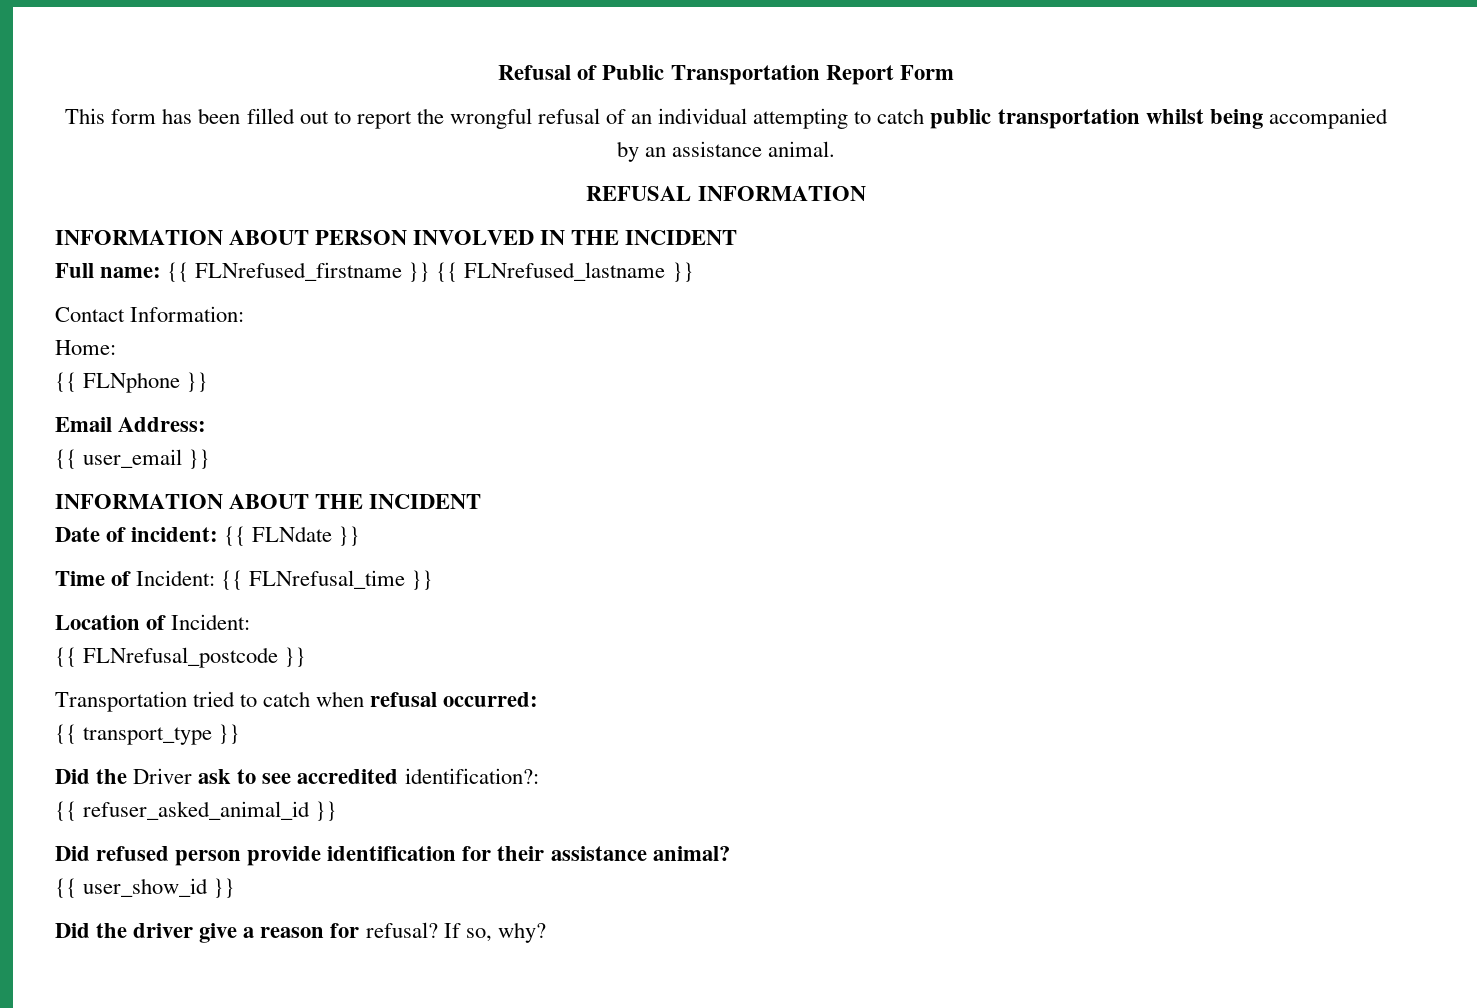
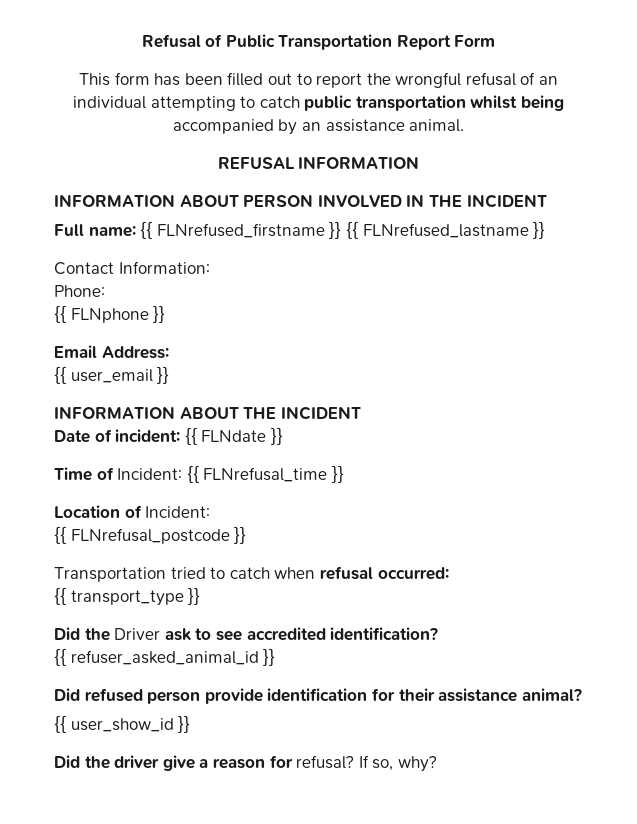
[55,340,116,355] Home: -> [54,285,105,297] Phone:
[404,768,539,784] identification?: -> [330,627,439,641] identification?

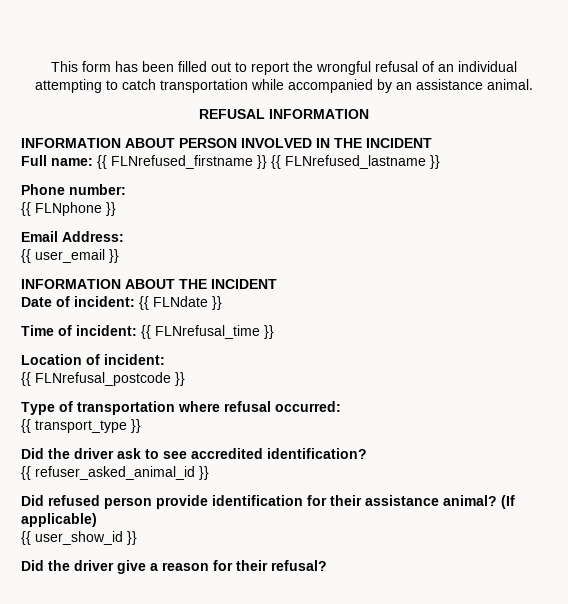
[141,34,496,50] Refusal of Public Transportation Report Form // -> (51, 66) none
[304,95,565,111] public transportation whilst being -> [160,79,284,93] transportation while
[54,261,210,275] [54,285,105,297] Contact Information: // Phone: -> [21,184,126,195] Phone number:
[117,468,183,480] Incident: -> [76,325,137,336] incident:
[145,506,211,518] Incident: -> [104,354,165,365] incident:
[54,567,316,582] Transportation tried to catch when -> [21,401,220,415] Type of transportation where
[114,628,161,640] Driver -> [74,448,114,459] driver
(582, 694) none -> [501,495,515,509] [21,513,97,527] (If applicable)
[296,755,437,772] refusal? If so, why? -> [236,560,327,571] their refusal?

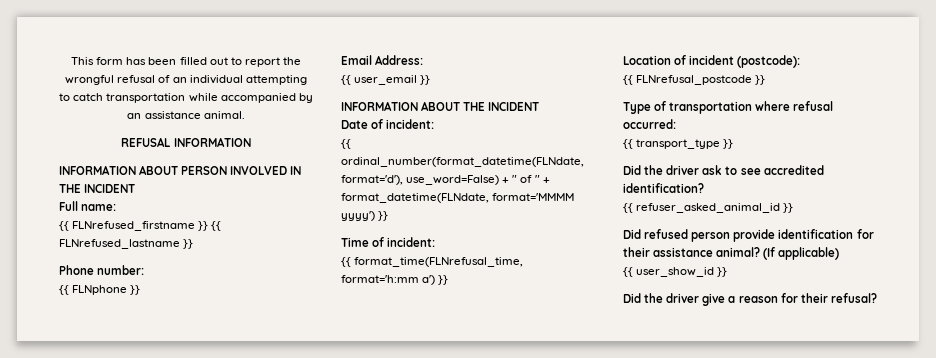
(93, 162) none -> (117, 207) //
[139,296,208,310] {{ FLNdate -> [341,139,351,149] [341,157,584,167] [341,175,550,185] [341,193,575,203] [341,211,375,221] // {{ ordinal_number(format_datetime(FLNdate, format='d'), use_word=False) + " of " + format_datetime(FLNdate, format='MMMM yyyy')
[141,325,260,339] {{ FLNrefusal_time -> [341,257,524,267] [341,275,436,285] // {{ format_time(FLNrefusal_time, format='h:mm a')
[104,354,165,365] incident: -> [689,55,801,68] incident (postcode):

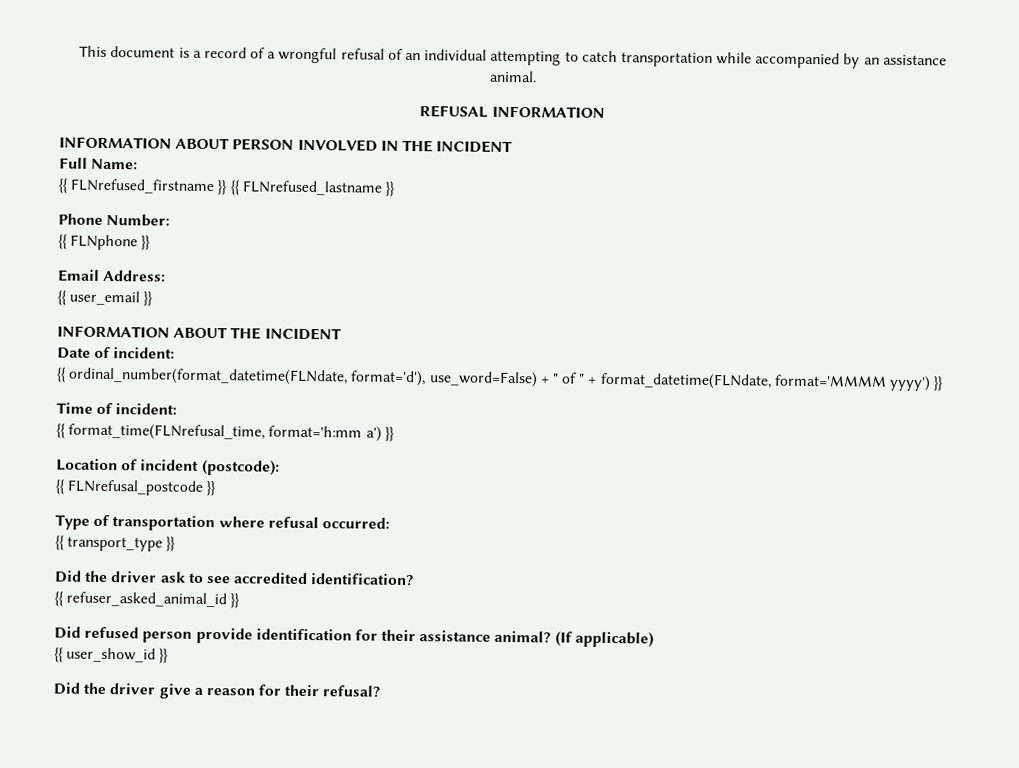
[96,57,301,67] form has been filled out to report the -> [110,46,277,59] document is a record of a
[81,204,117,211] name: -> [91,158,139,170] Name:
[97,265,145,275] number: -> [106,213,171,227] Number:

